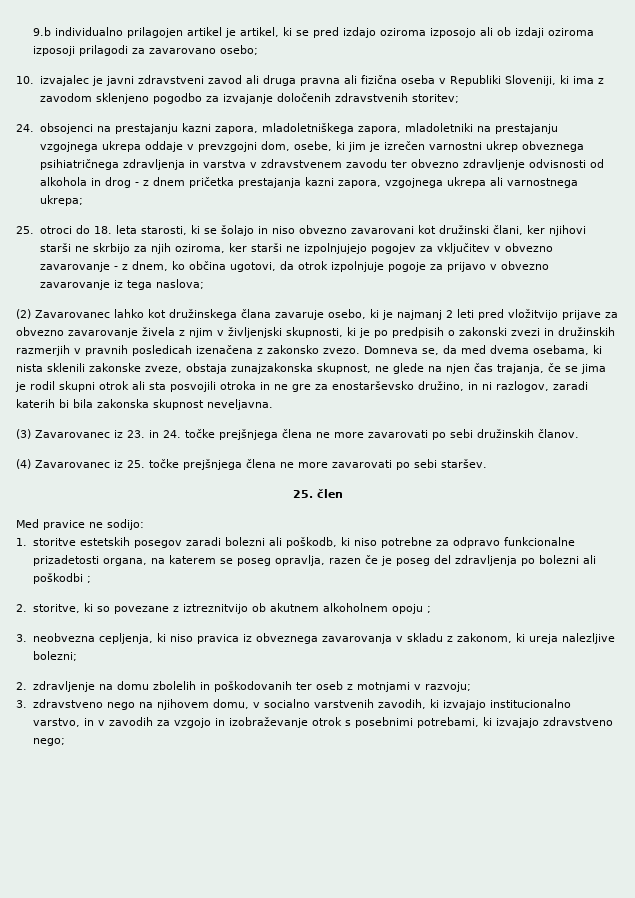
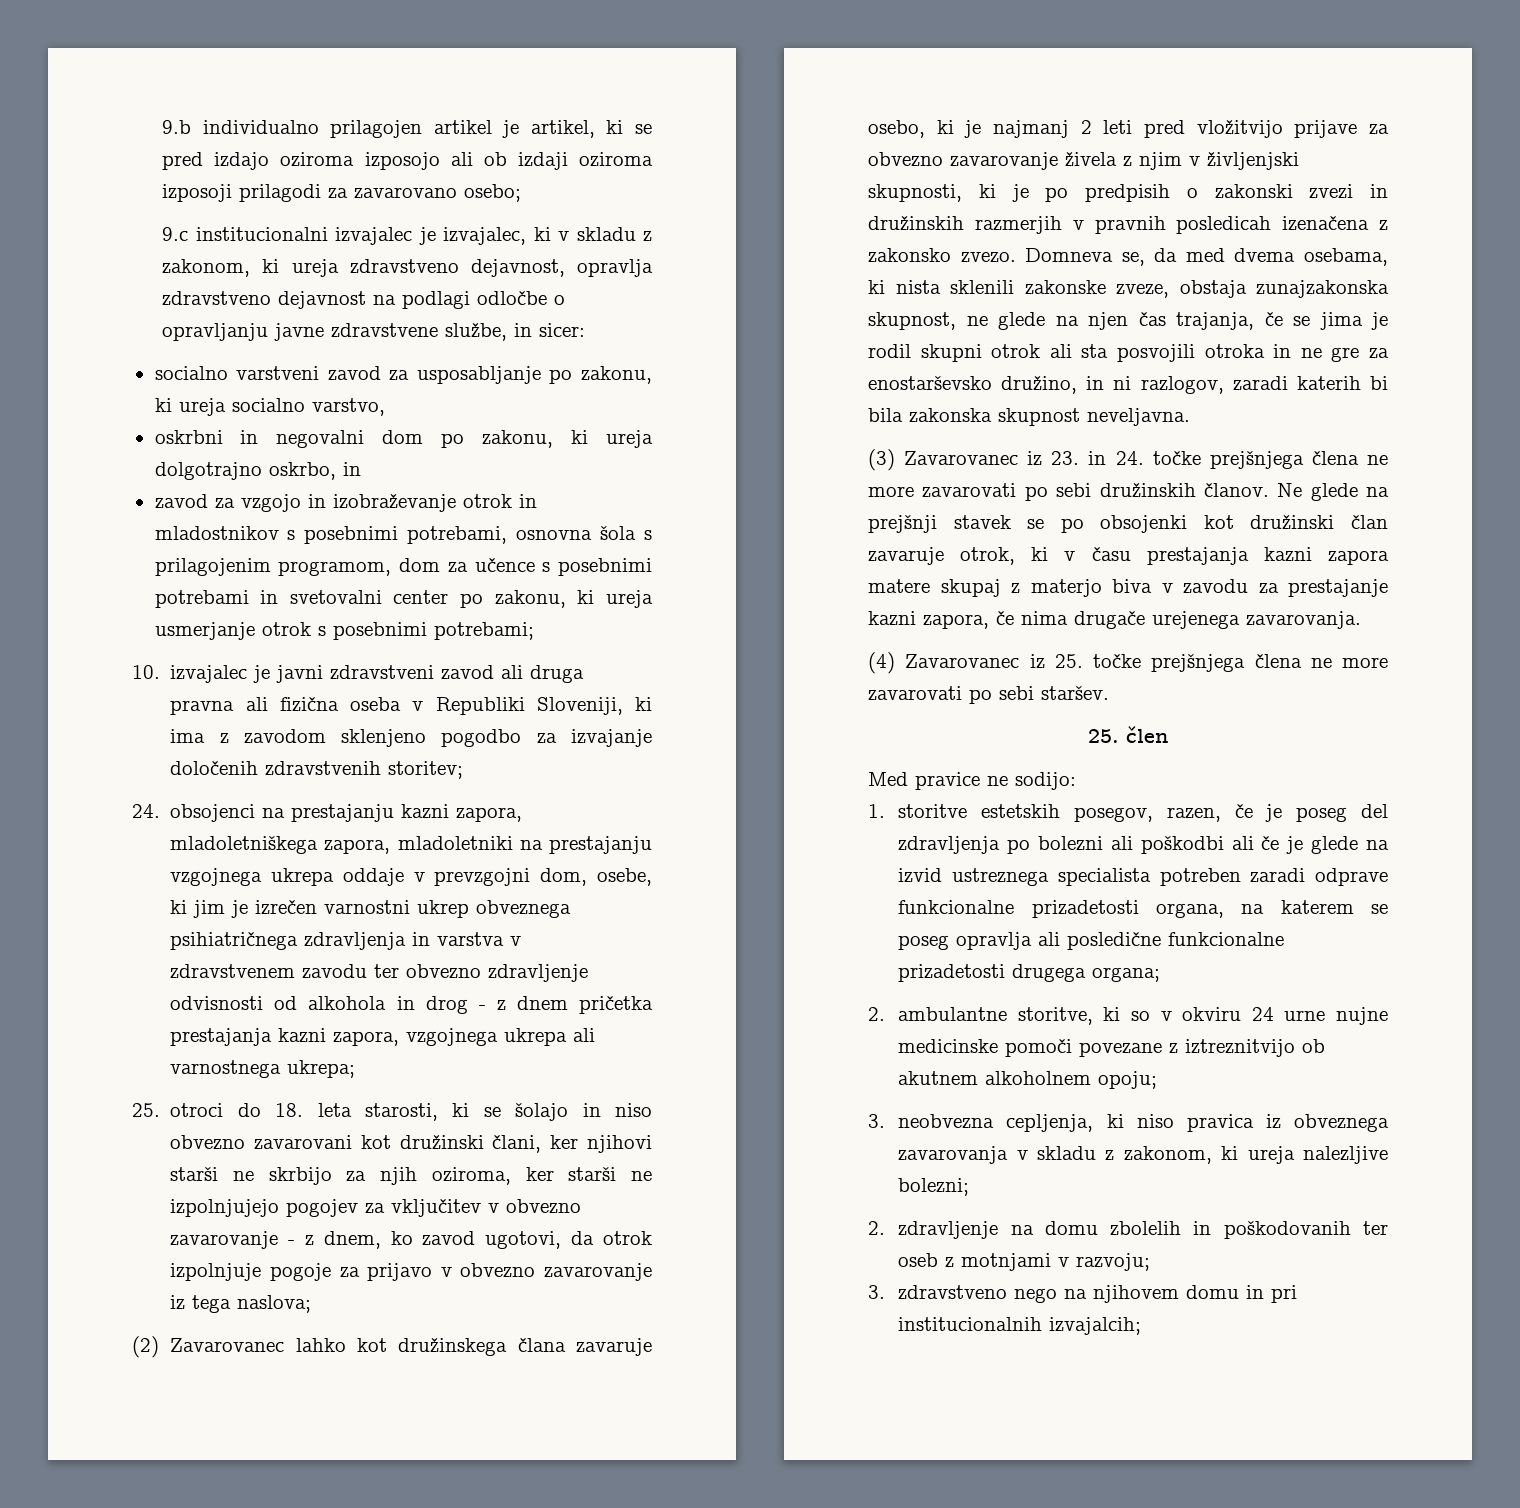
(259, 50) none -> [162,227,653,245] [162,259,654,277] [162,291,566,309] [162,323,586,341] [154,366,652,384] [154,398,385,416] [154,430,653,448] [154,462,361,480] [154,494,537,512] [154,526,652,544] [154,558,652,576] [154,590,653,608] [154,622,534,640] // 9.c institucionalni izvajalec je izvajalec, ki v skladu z zakonom, ki ureja zdravstveno dejavnost, opravlja zdravstveno dejavnost na podlagi odločbe o opravljanju javne zdravstvene službe, in sicer: // socialno varstveni zavod za usposabljanje po zakonu, ki ureja socialno varstvo, // oskrbni in negovalni dom po zakonu, ki ureja dolgotrajno oskrbo, in // zavod za vzgojo in izobraževanje otrok in mladostnikov s posebnimi potrebami, osnovna šola s prilagojenim programom, dom za učence s posebnimi potrebami in svetovalni center po zakonu, ki ureja usmerjanje otrok s posebnimi potrebami;
[188,261,226,270] občina -> [422,1231,476,1246] zavod
(579, 433) none -> [1277,483,1389,501] [868,515,1388,533] [868,547,1389,565] [868,579,1388,597] [868,611,1361,629] Ne glede na prejšnji stavek se po obsojenki kot družinski član zavaruje otrok, ki v času prestajanja kazni zapora matere skupaj z materjo biva v zavodu za prestajanje kazni zapora, če nima drugače urejenega zavarovanja.
[134,537,576,548] [33,555,362,566] posegov zaradi bolezni ali poškodb, ki niso potrebne za odpravo funkcionalne prizadetosti organa, na katerem se poseg opravlja, razen -> [1073,807,1221,822] posegov, razen,
[87,576,92,583] [16,604,27,612] ; // 2. -> [1231,836,1390,854] [898,868,1388,886] [898,900,1388,918] [898,932,1285,950] [898,964,1161,982] [868,1007,1008,1021] ali če je glede na izvid ustreznega specialista potreben zaradi odprave funkcionalne prizadetosti organa, na katerem se poseg opravlja ali posledične funkcionalne prizadetosti drugega organa; // 2. ambulantne
(111, 609) none -> [1160,1007,1388,1025] [898,1039,1073,1057] v okviru 24 urne nujne medicinske pomoči
[392,604,432,614] opoju ; -> [1098,1071,1158,1089] opoju;
[213,699,572,710] [33,717,614,728] [33,738,66,746] domu, v socialno varstvenih zavodih, ki izvajajo institucionalno varstvo, in v zavodih za vzgojo in izobraževanje otrok s posebnimi potrebami, ki izvajajo zdravstveno nego; -> [1186,1285,1298,1303] [898,1317,1142,1335] domu in pri institucionalnih izvajalcih;

